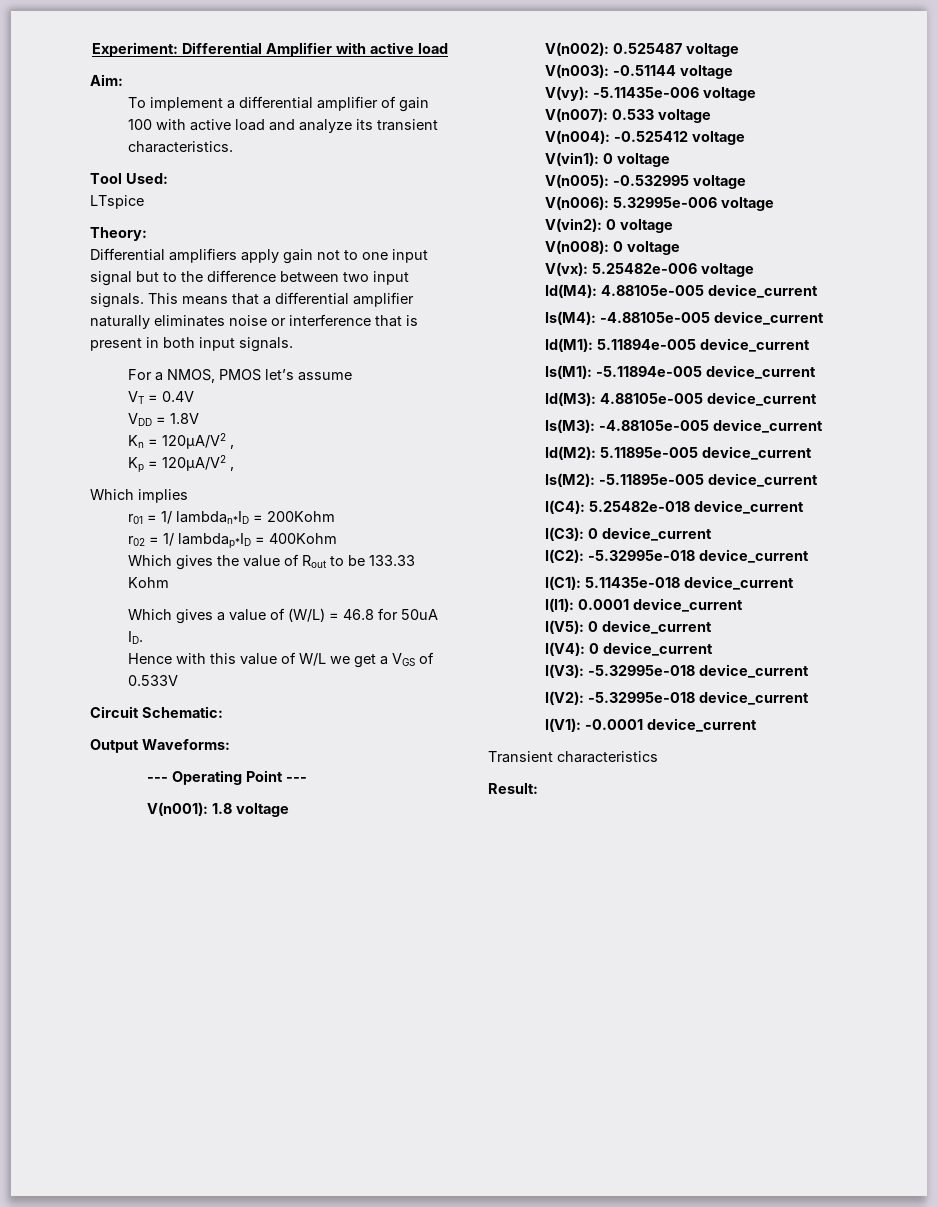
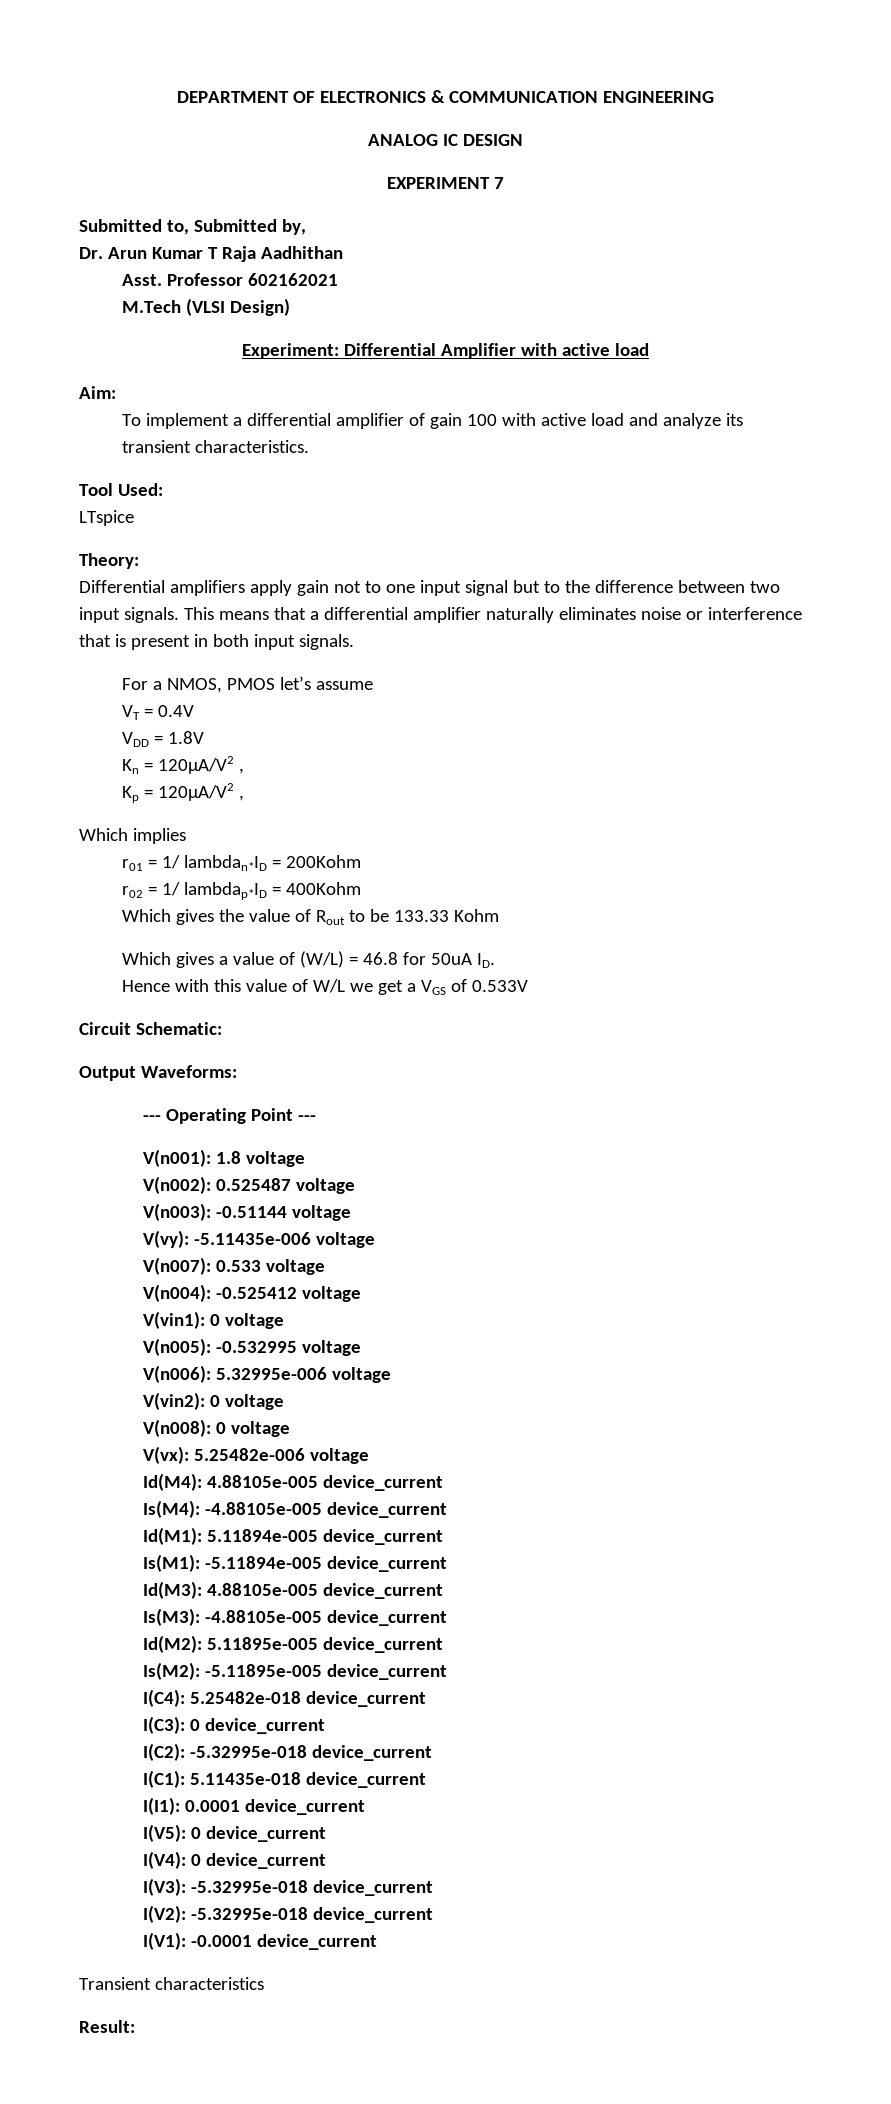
(92, 49) none -> [177,90,714,103] [368,134,523,146] [387,177,504,189] [79,219,306,235] [79,246,343,262] [121,273,338,286] [121,298,290,316] DEPARTMENT OF ELECTRONICS & COMMUNICATION ENGINEERING // ANALOG IC DESIGN // EXPERIMENT 7 // Submitted to, Submitted by, // Dr. Arun Kumar T Raja Aadhithan // Asst. Professor 602162021 // M.Tech (VLSI Design) //

